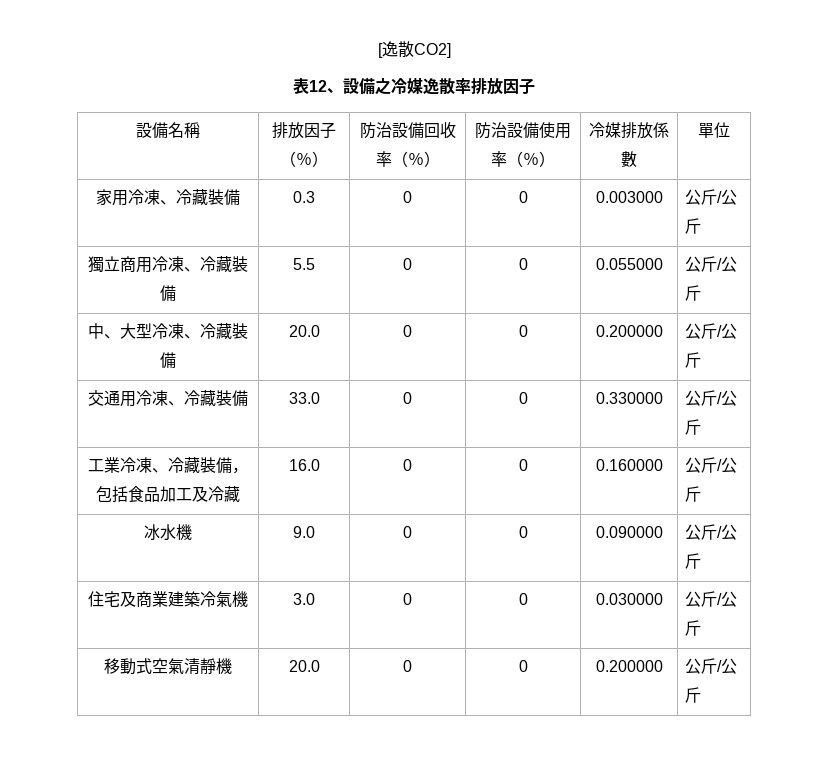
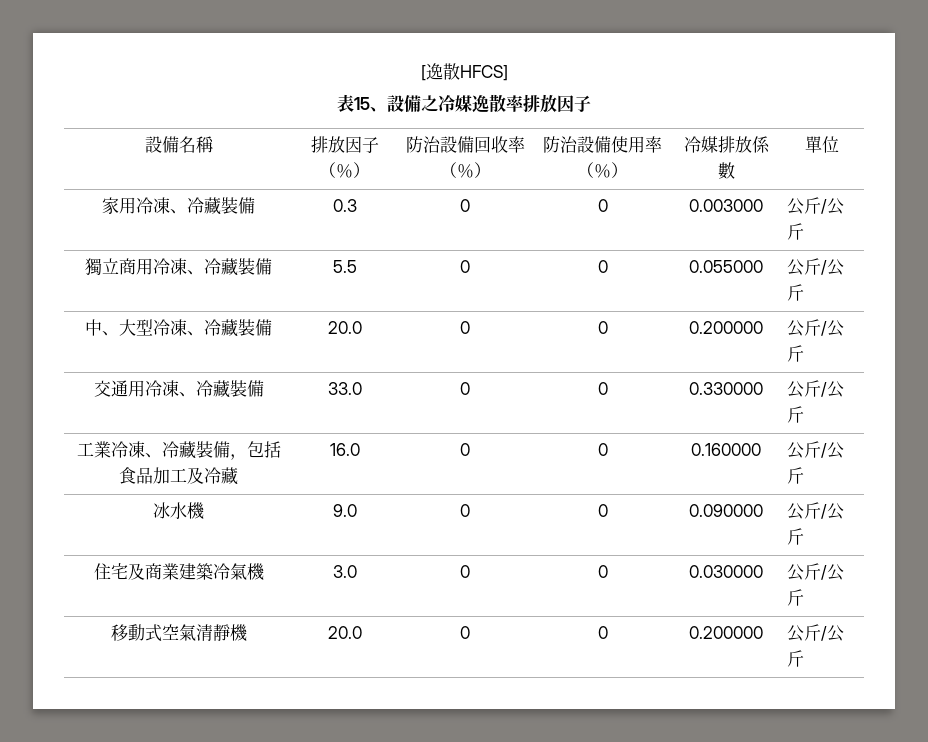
[413,43,451,58] CO2] -> [459,65,508,81] HFCS]
[309,80,327,92] 12 -> [354,97,370,110] 15

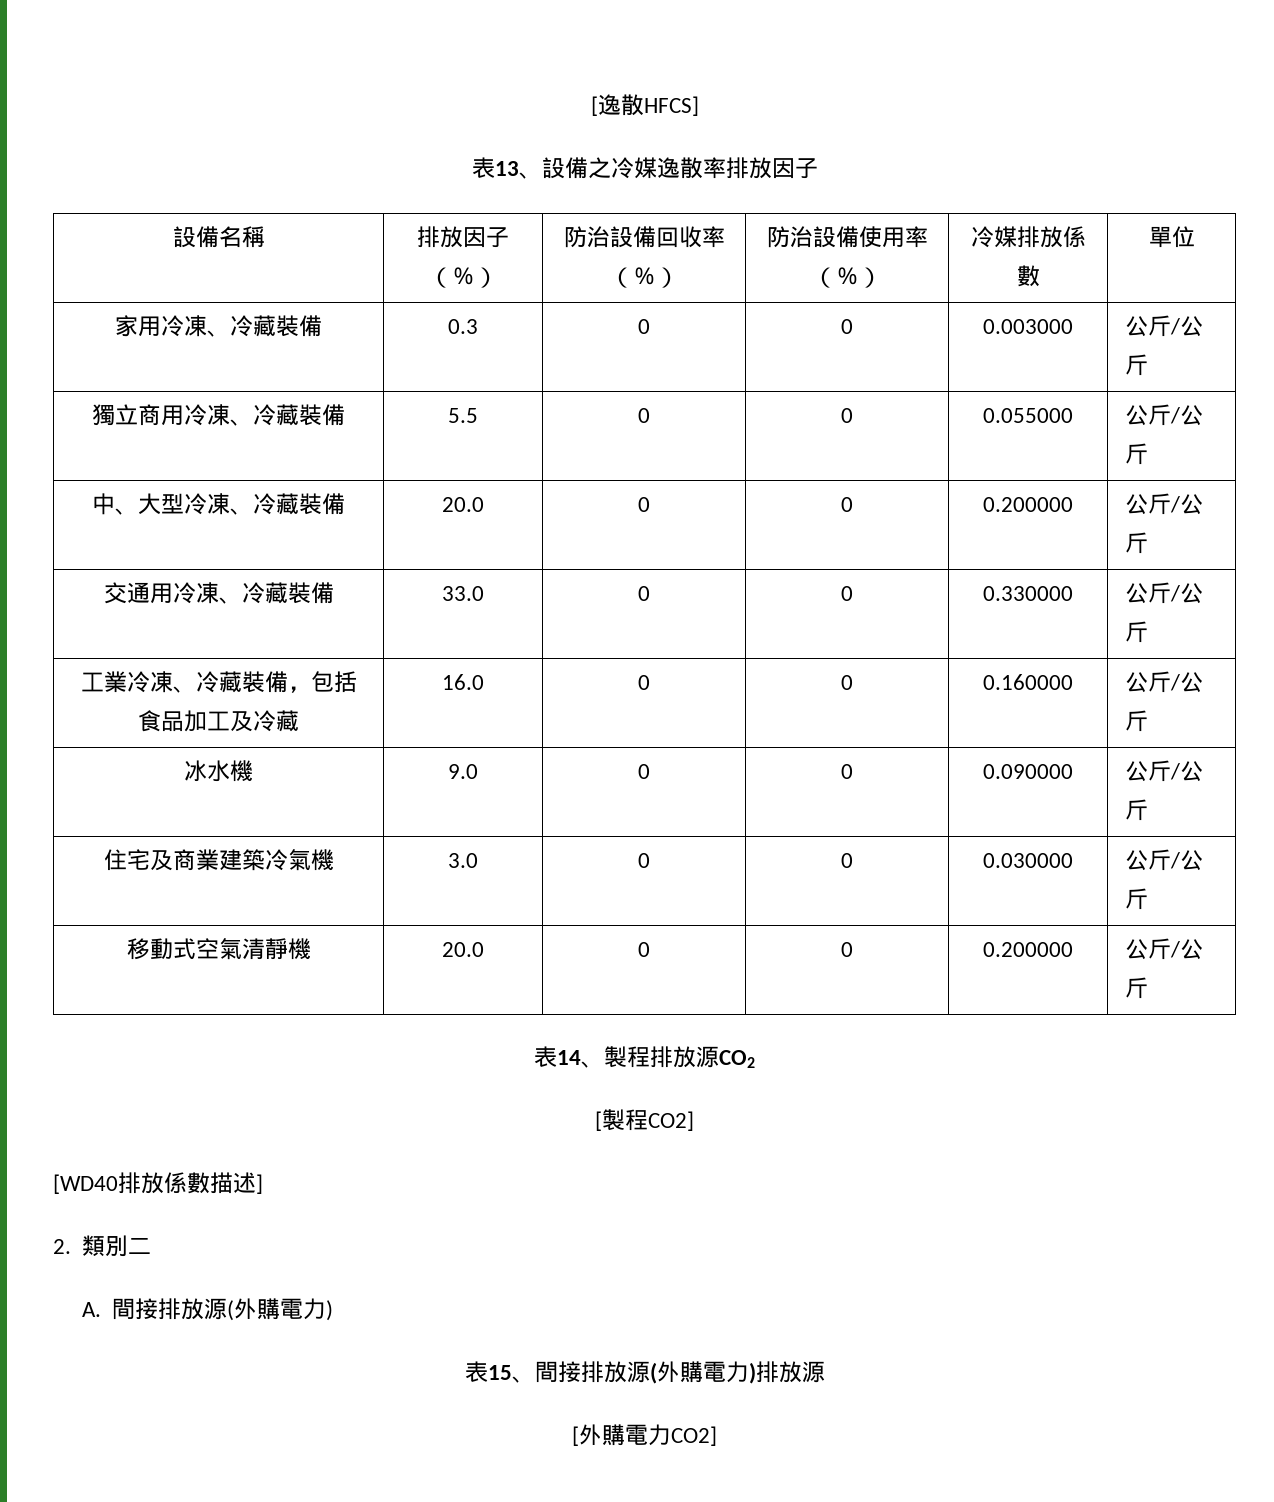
[354,97,370,110] 15 -> [494,161,519,176] 13
(805, 658) none -> [534,1046,755,1068] [595,1109,694,1131] [53,1172,263,1194] [53,1235,152,1257] [81,1298,333,1321] [464,1361,825,1384] [572,1424,717,1446] // 表14、製程排放源CO2 // [製程CO2] // [WD40排放係數描述] // 2.類別二 // A.間接排放源(外購電力) // 表15、間接排放源(外購電力)排放源 // [外購電力CO2]

